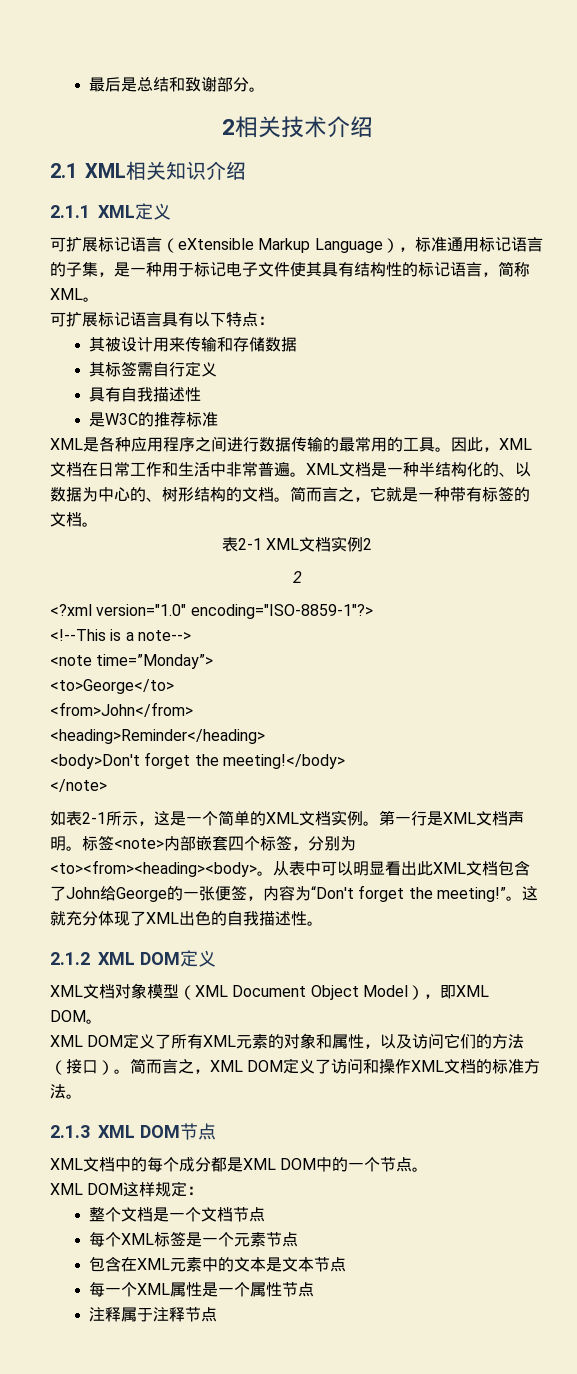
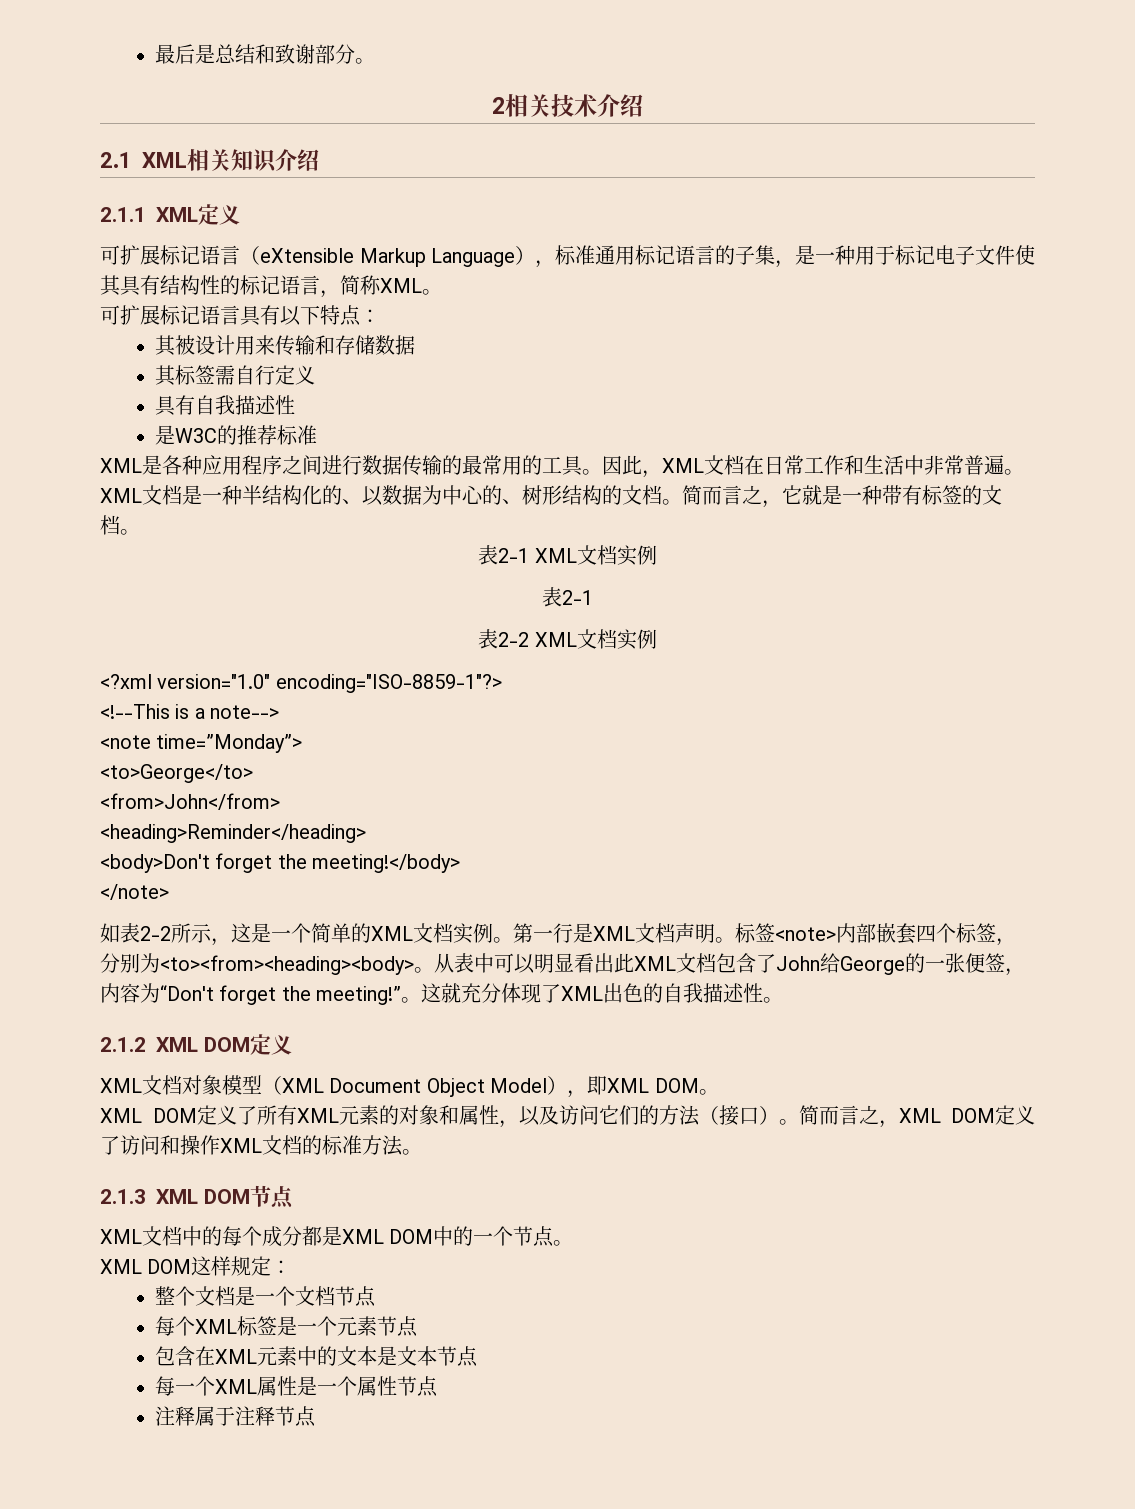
[363,538,373,550] [292,571,302,583] 2 // 2 -> [542,587,593,607] [478,629,657,650] // 表2-1 // 表2-2 XML文档实例
[82,812,106,824] 2-1 -> [140,926,171,941] 2-2

